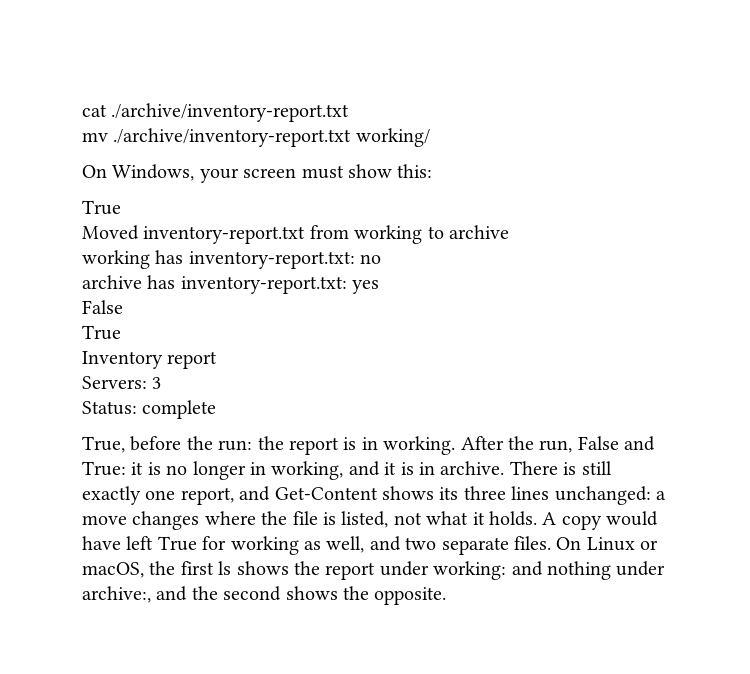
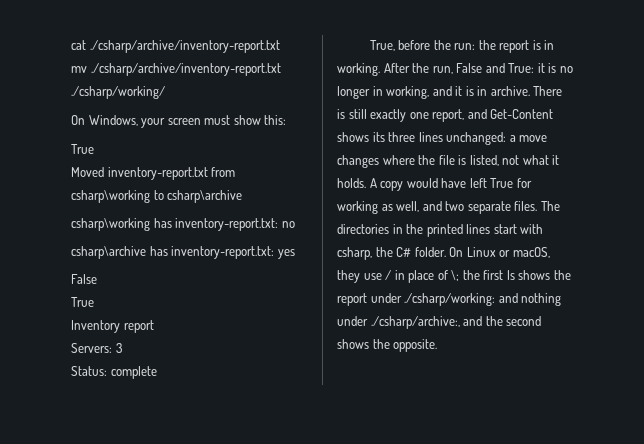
[111,103,350,122] ./archive/inventory-report.txt -> [89,40,280,53] ./csharp/archive/inventory-report.txt
[113,128,430,147] ./archive/inventory-report.txt working/ -> [90,63,281,76] [71,86,165,99] ./csharp/archive/inventory-report.txt ./csharp/working/
[354,225,509,244] [82,250,150,269] working to archive // working -> [71,190,243,203] [71,218,150,231] csharp\working to csharp\archive // csharp\working
[82,275,142,289] archive -> [71,246,146,259] csharp\archive
[556,537,659,551] [82,562,144,578] On Linux or macOS, -> [540,201,560,211] [337,224,544,237] [337,247,550,260] [337,270,460,283] The directories in the printed lines start with csharp, the C# folder. On Linux or macOS, they use / in place of \;
[433,561,507,580] working: -> [404,293,496,306] ./csharp/working:
[82,586,151,603] archive:, -> [370,316,460,329] ./csharp/archive:,

